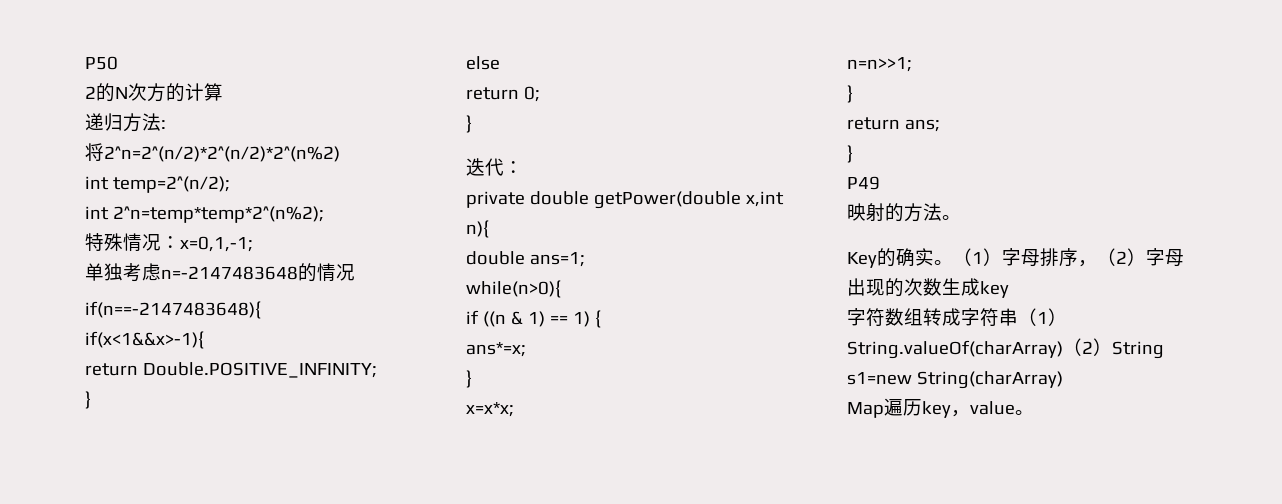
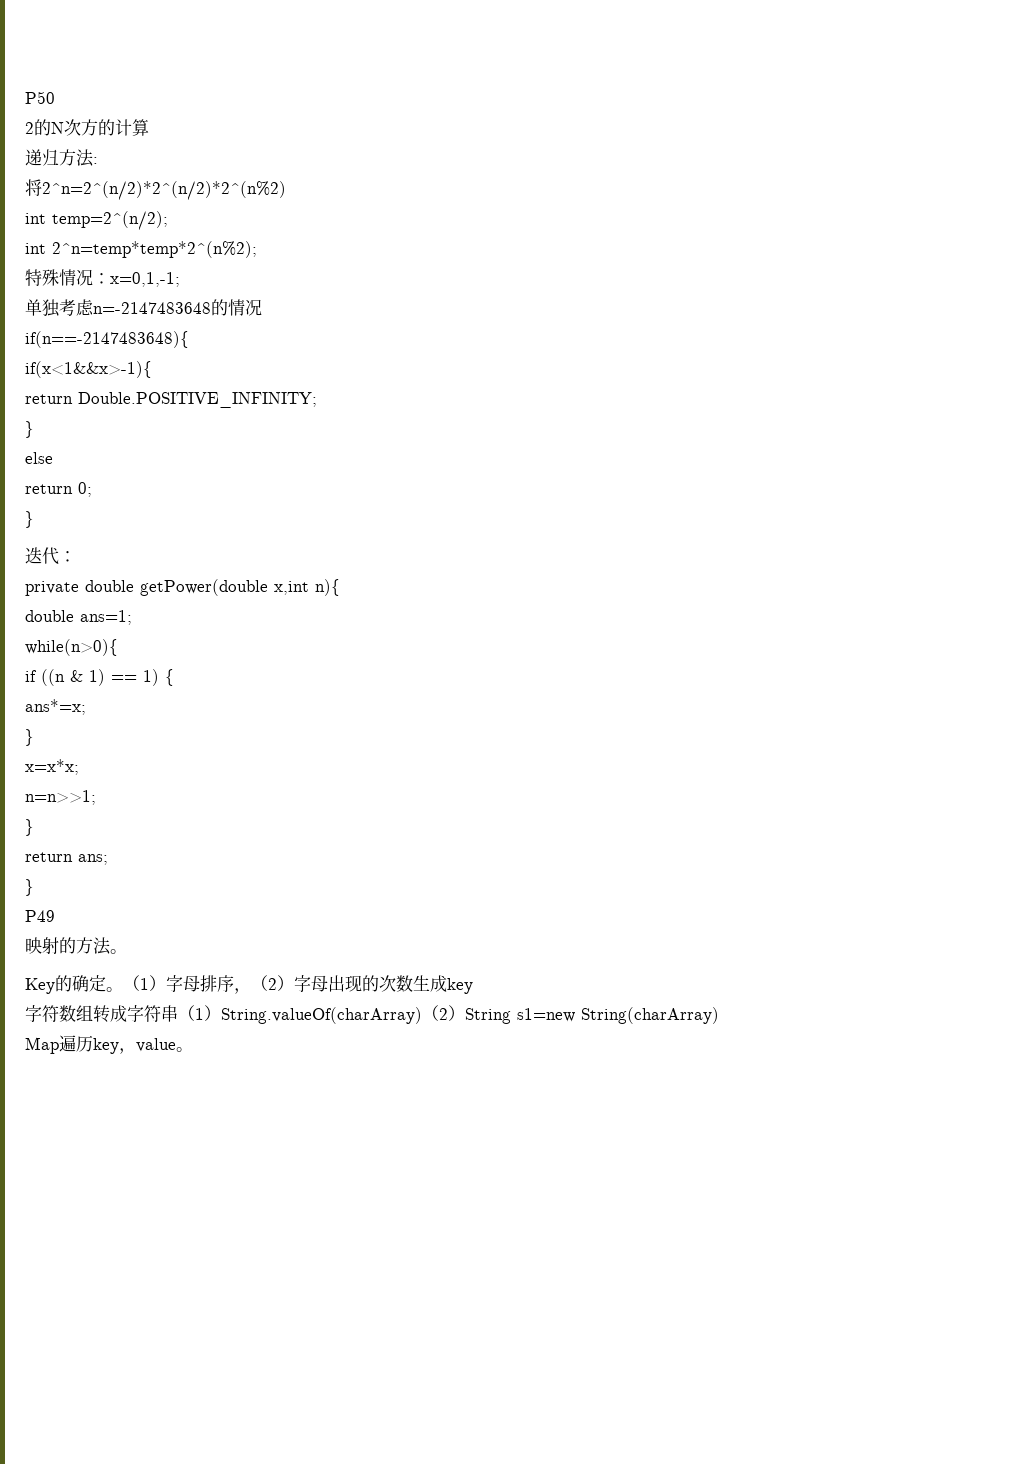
[915,248,934,266] 实 -> [89,975,106,992] 定

